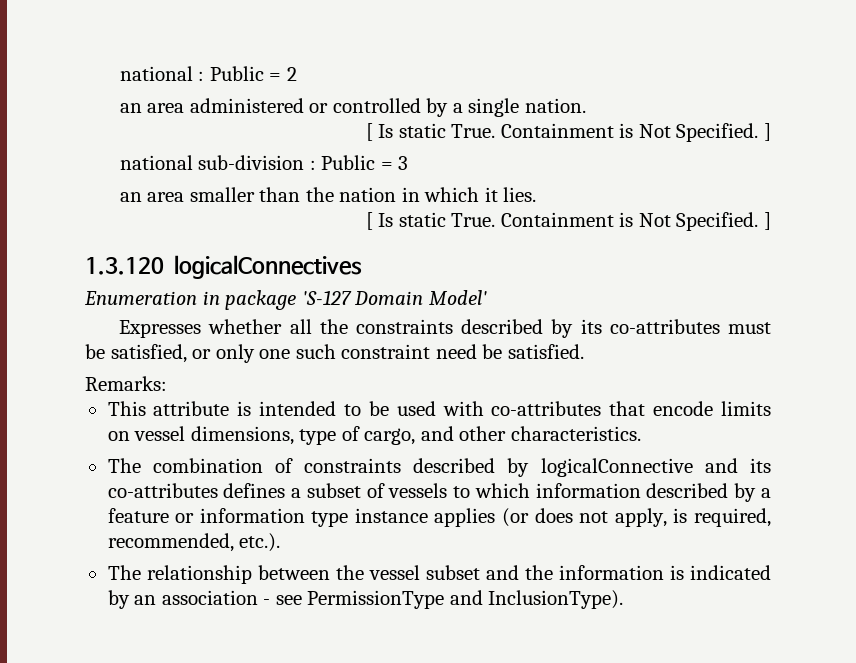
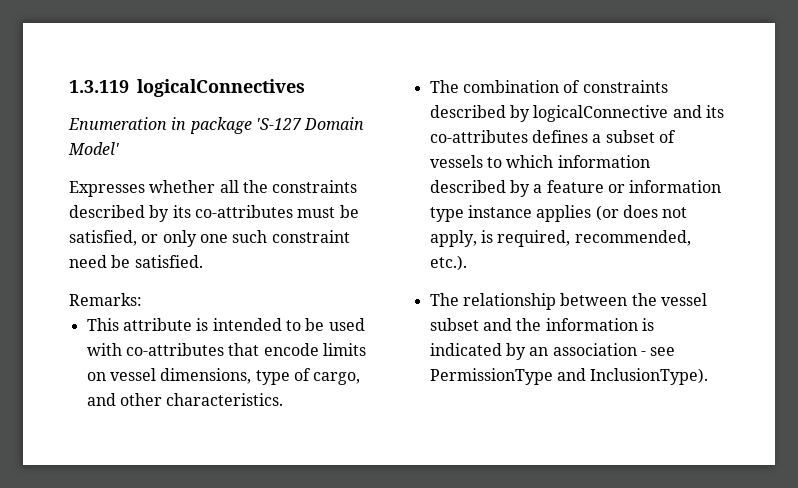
[119,66,297,81] [119,98,586,117] [365,123,771,142] [119,155,409,170] [119,187,537,202] [365,212,771,231] [85,257,164,275] national : Public = 2 // an area administered or controlled by a single nation. // [ Is static True. Containment is Not Specified. ] // national sub-division : Public = 3 // an area smaller than the nation in which it lies. // [ Is static True. Containment is Not Specified. ] // 1.3.120 -> [69,80,129,93] 1.3.119

